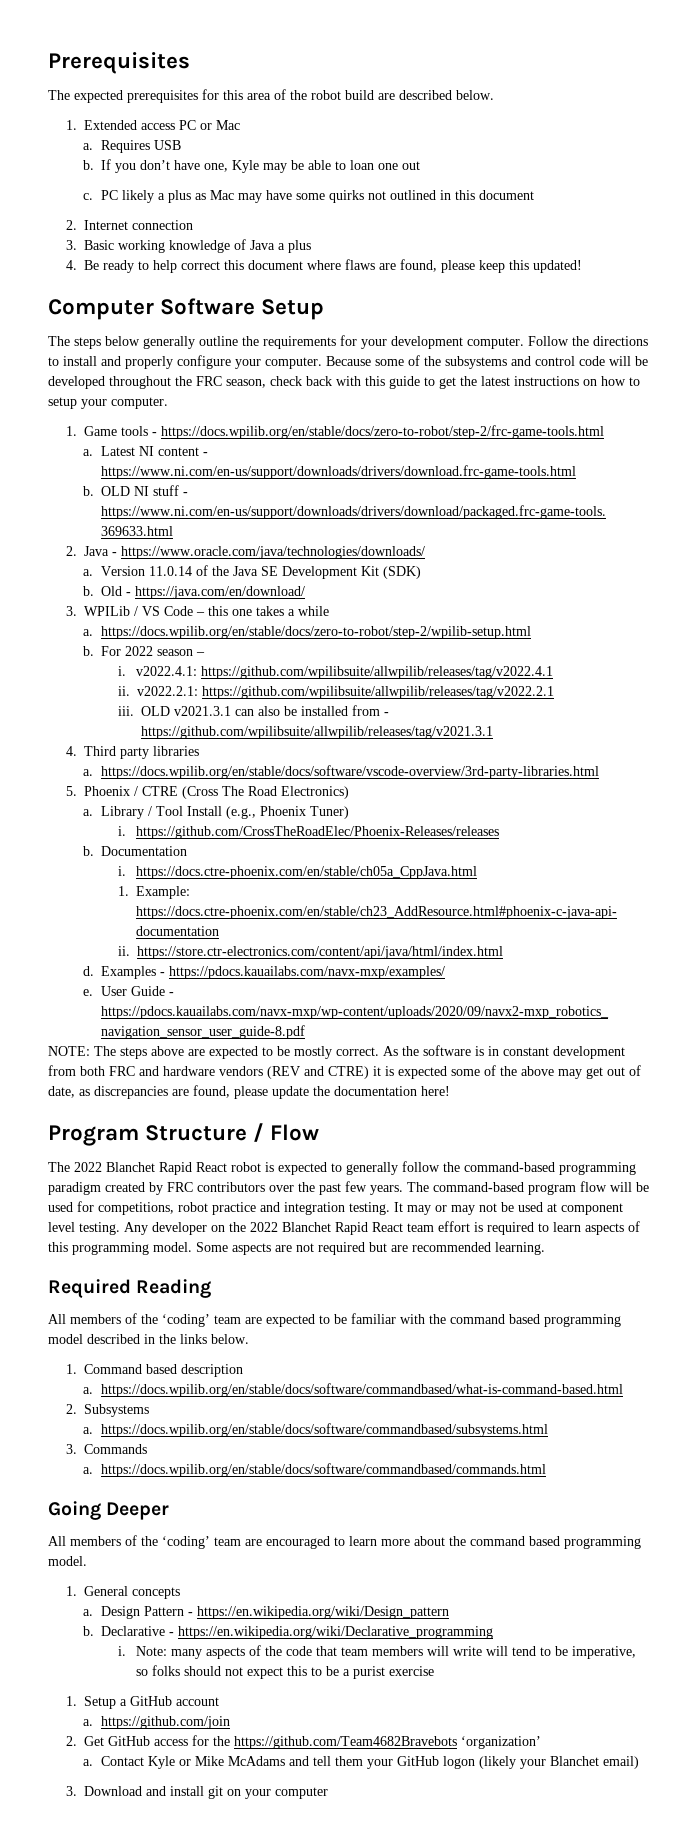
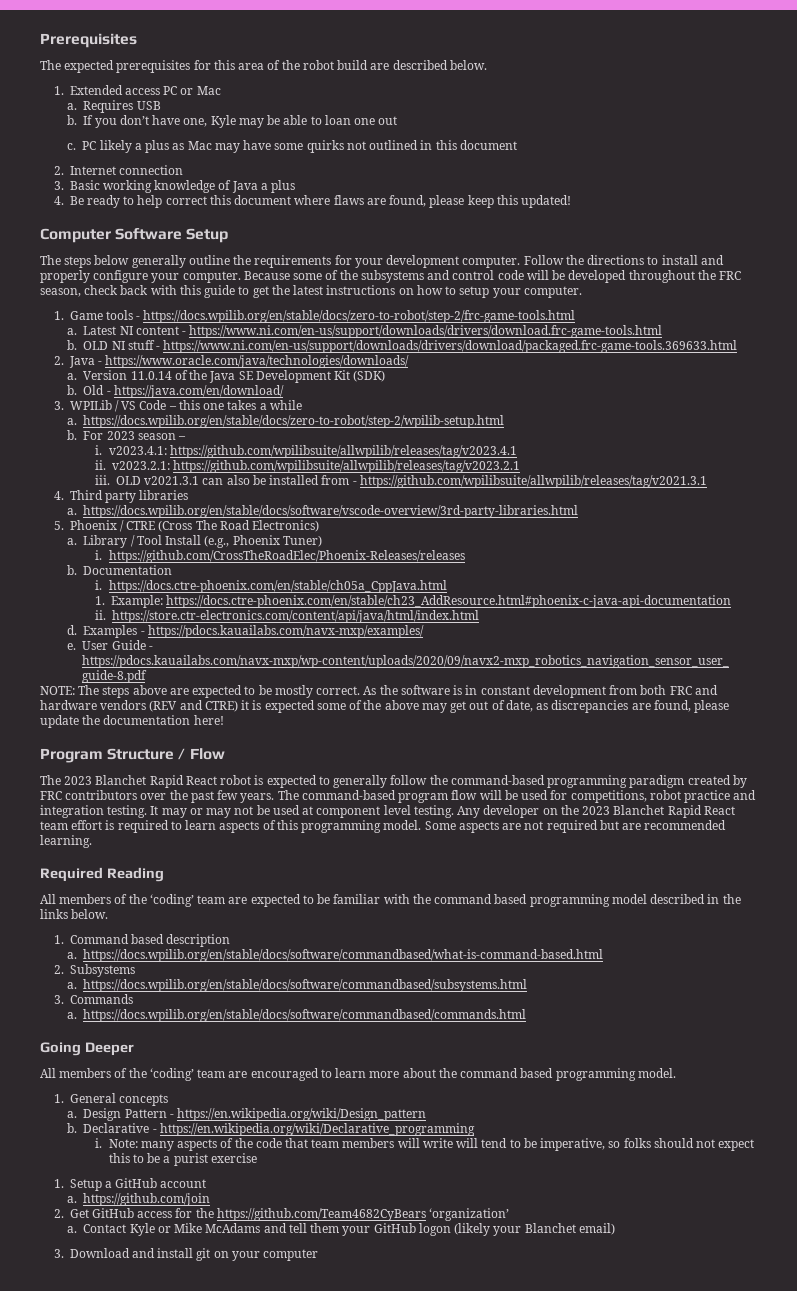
[125,646,154,656] 2022 -> [106,431,135,440] 2023
[135,666,553,679] [118,686,555,699] v2022.4.1: https://github.com/wpilibsuite/allwpilib/releases/tag/v2022.4.1 // ii. v2022.2.1: https://github.com/wpilibsuite/allwpilib/releases/tag/v2022.2.1 -> [108,445,517,458] [94,460,521,473] v2023.4.1: https://github.com/wpilibsuite/allwpilib/releases/tag/v2023.4.1 // ii. v2023.2.1: https://github.com/wpilibsuite/allwpilib/releases/tag/v2023.2.1
[74,1162,102,1172] 2022 -> [64,776,93,785] 2023
[250,1222,278,1232] 2022 -> [582,806,611,815] 2023
[233,1736,457,1749] https://github.com/Team4682Bravebots -> [216,1208,426,1221] https://github.com/Team4682CyBears

